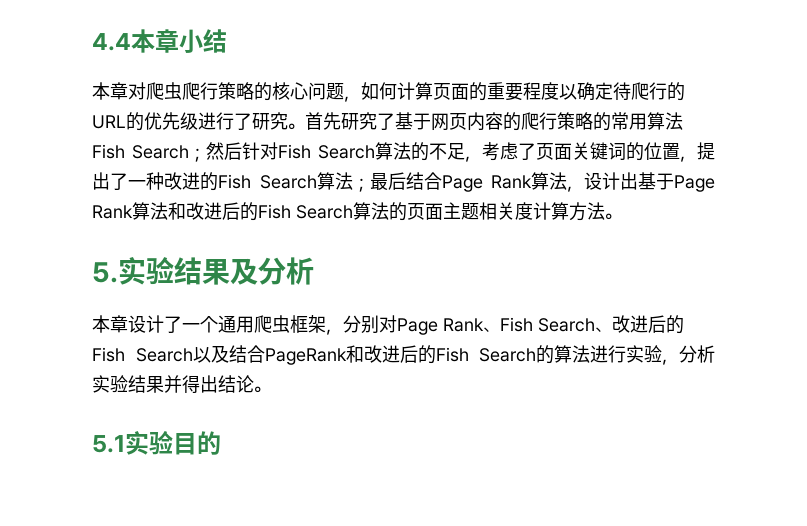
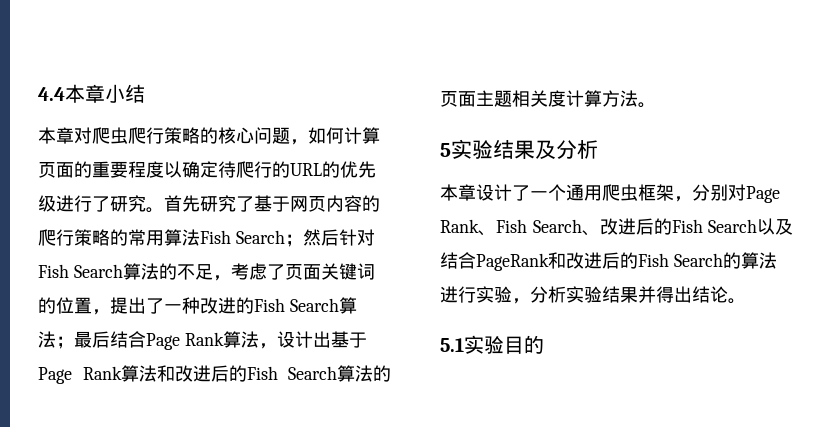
[92,262,118,283] 5. -> [440,143,451,157] 5

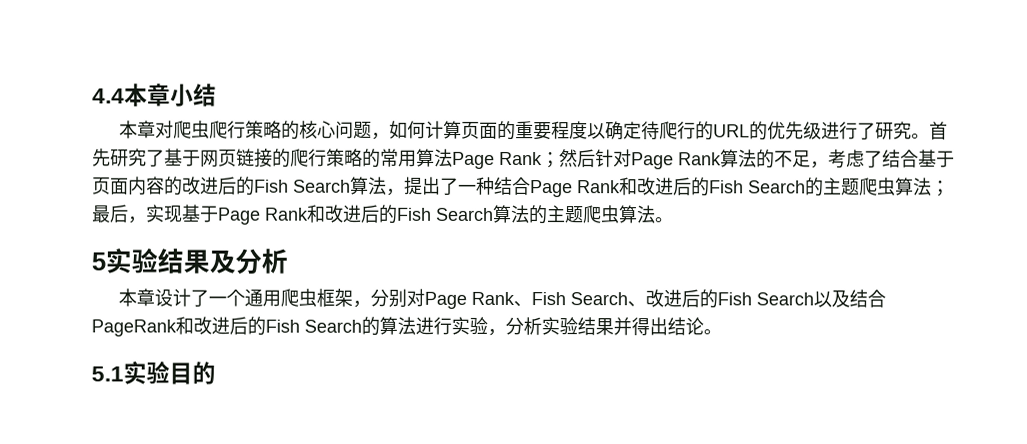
[326,195,362,212] 内容 -> [236,148,273,168] 链接
[200,230,285,244] Fish Search -> [452,151,543,169] Page Rank
[38,264,123,278] Fish Search -> [631,152,722,170] Page Rank
[284,263,375,280] [38,297,357,315] [38,331,331,350] 页面关键词的位置，提出了一种改进的Fish Search算法；最后结合Page Rank算法，设计出 -> [882,149,955,168] [92,176,950,198] [91,204,183,224] 结合基于页面内容的改进后的Fish Search算法，提出了一种结合Page Rank和改进后的Fish Search的主题爬虫算法；最后，实现
[120,365,157,382] 算法 -> (309, 214) none
[440,90,620,107] 页面主题相关度计算方 -> [546,205,638,224] 主题爬虫算

